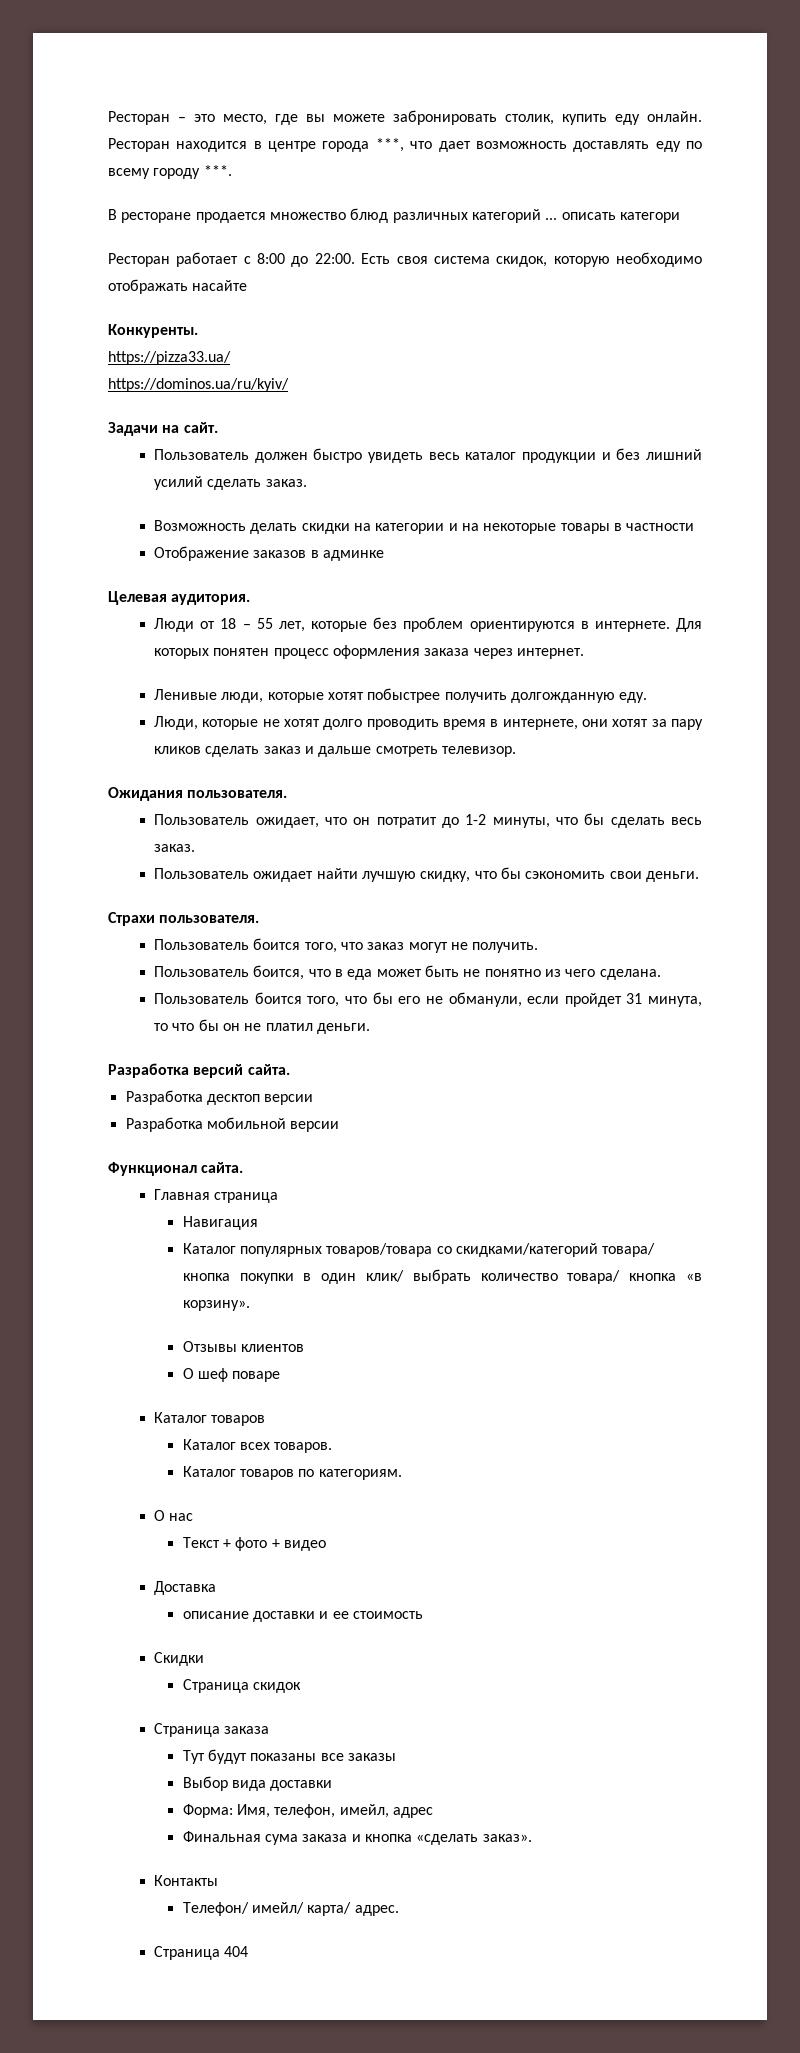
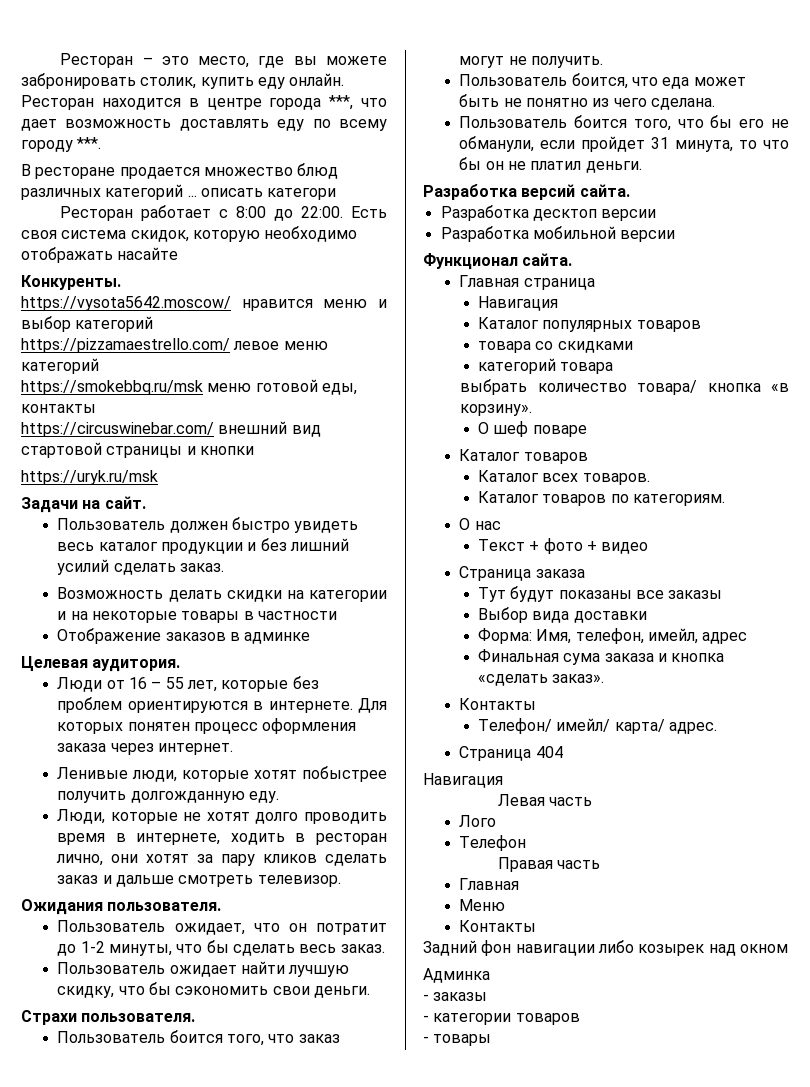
[108,351,231,365] [108,378,289,392] https://pizza33.ua/ // https://dominos.ua/ru/kyiv/ -> [21,296,388,311] [21,316,154,332] [21,338,328,353] [21,358,99,374] [21,379,357,395] [21,404,96,413] [21,421,321,437] [21,442,254,458] [21,470,158,485] https://vysota5642.moscow/ нравится меню и выбор категорий // https://pizzamaestrello.com/ левое меню категорий // https://smokebbq.ru/msk меню готовой еды, контакты // https://circuswinebar.com/ внешний вид стартовой страницы и кнопки // https://uryk.ru/msk
[220,618,237,629] 18 -> [128,677,147,689] 16
(578, 724) none -> [230,833,388,845] [56,854,104,866] ходить в ресторан лично,
[335,969,344,977] в -> (658, 81) none
[326,1243,656,1257] [182,1270,404,1284] товаров/товара со скидками/категорий товара/ кнопка покупки в один клик/ -> [636,320,701,332] [478,341,633,353] [478,358,614,374] товаров // товара со скидками // категорий товара //
[182,1341,305,1352] // Отзывы клиентов -> (533, 410) none
[154,1581,217,1595] [182,1611,423,1622] [154,1652,205,1666] [182,1679,302,1693] // Доставка // описание доставки и ее стоимость // Скидки // Страница скидок -> (649, 548) none
(249, 1951) none -> [423,773,503,788] [497,794,593,806] [459,815,497,827] [459,835,527,851] [497,857,601,872] [459,878,520,890] [459,899,506,911] [459,920,537,932] [423,940,788,956] [423,968,490,983] [423,992,488,1001] [423,1013,580,1025] [423,1034,492,1046] // Навигация // Левая часть // Лого // Телефон // Правая часть // Главная // Меню // Контакты // Задний фон навигации либо козырек над окном // Админка // - заказы // - категории товаров // - товары

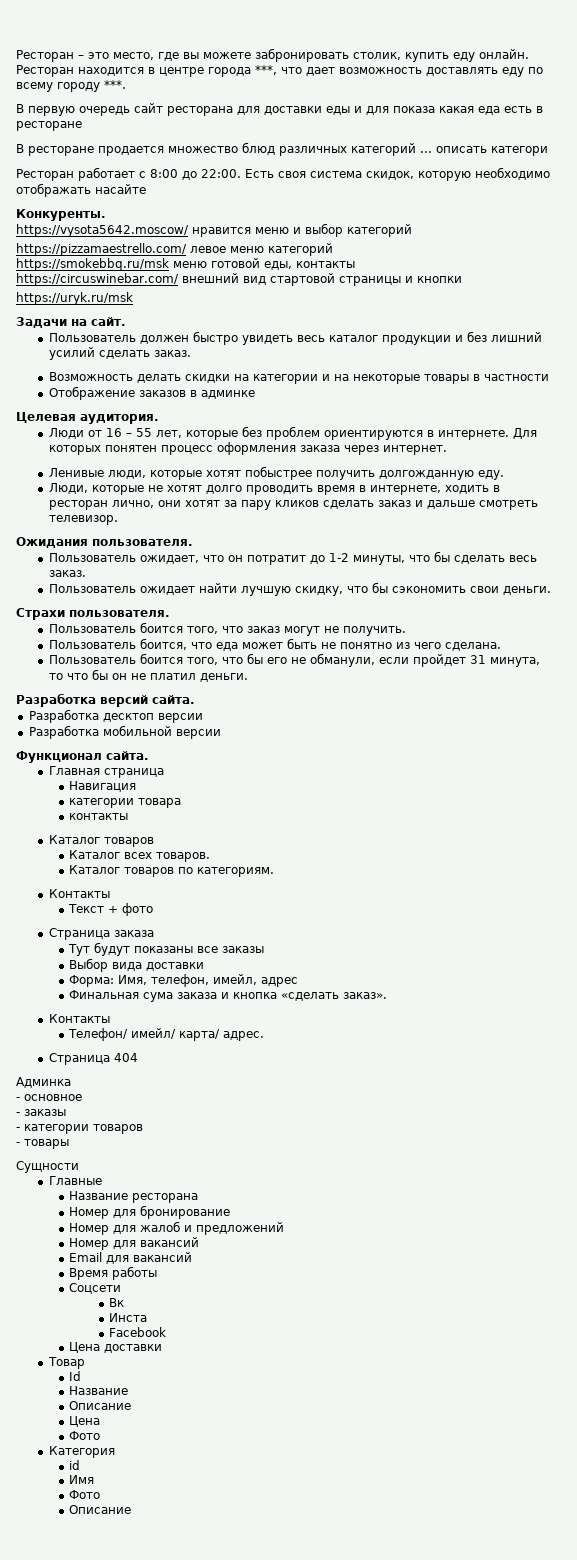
(102, 143) none -> [16,103,543,116] [16,121,82,131] // В первую очередь сайт ресторана для доставки еды и для показа какая еда есть в ресторане
[478,317,701,332] [478,341,633,353] [478,358,614,374] [460,379,790,395] [460,404,533,416] [478,421,587,437] Каталог популярных товаров // товара со скидками // категорий товара // выбрать количество товара/ кнопка «в корзину». // О шеф поваре -> [68,798,181,808] [68,813,128,820] категории товара // контакты
[459,518,501,530] О нас -> [48,889,110,898] Контакты
[587,541,649,554] + видео -> (153, 909) none
[423,773,503,788] [497,794,593,806] [459,815,497,827] [459,835,527,851] [497,857,601,872] [459,878,520,890] [459,899,506,911] [459,920,537,932] [423,940,788,956] [423,968,490,983] Навигация // Левая часть // Лого // Телефон // Правая часть // Главная // Меню // Контакты // Задний фон навигации либо козырек над окном // Админка -> [16,1077,71,1088] [16,1094,82,1101] Админка // - основное
(492, 1040) none -> [16,1161,79,1173] [48,1176,102,1185] [68,1191,198,1203] [68,1205,230,1219] [68,1221,284,1235] [68,1237,199,1250] [68,1252,192,1264] [68,1266,157,1280] [68,1283,121,1294] [109,1298,125,1307] [109,1313,148,1322] [109,1327,167,1337] [68,1342,162,1353] [47,1357,85,1369] [68,1371,81,1381] [68,1386,128,1395] [68,1401,131,1410] [68,1416,100,1427] [68,1431,100,1440] [48,1446,115,1458] [68,1460,80,1470] [68,1475,94,1484] [68,1490,100,1499] [68,1505,131,1514] // Сущности // Главные // Название ресторана // Номер для бронирование // Номер для жалоб и предложений // Номер для вакансий // Email для вакансий // Время работы // Соцсети // Вк // Инста // Facebook // Цена доставки // Товар // Id // Название // Описание // Цена // Фото // Категория // id // Имя // Фото // Описание

